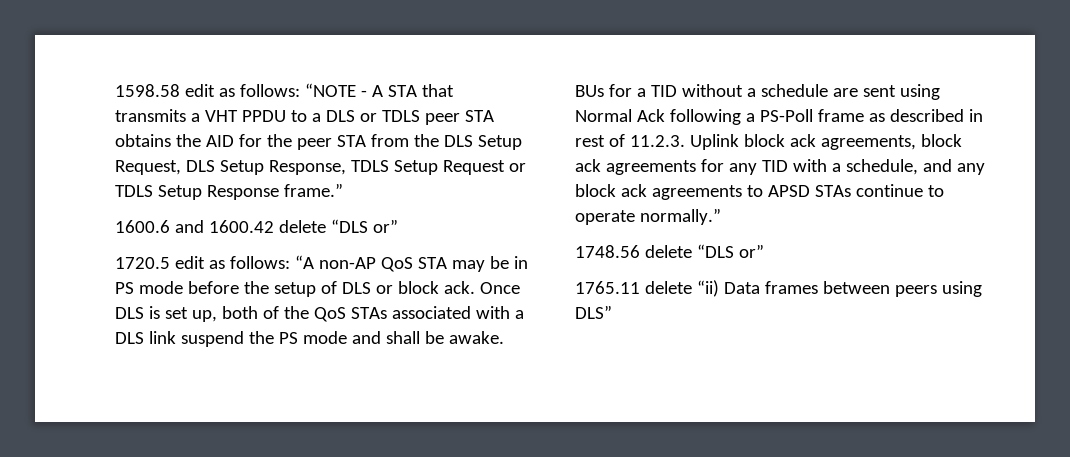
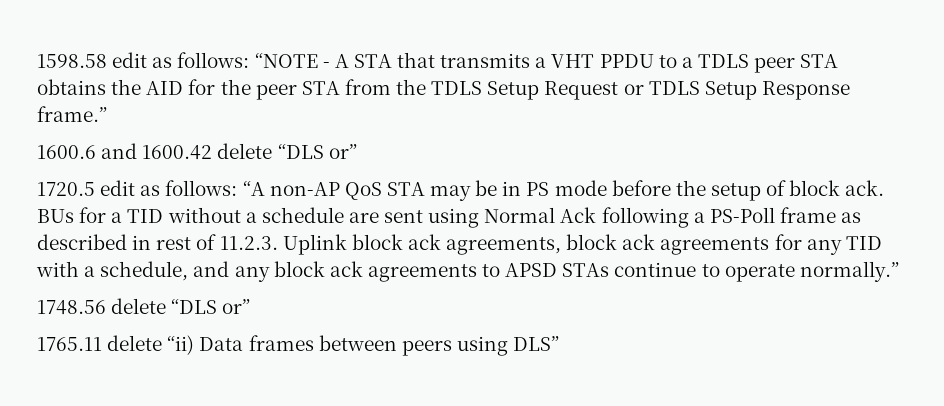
[325,110,377,122] DLS or -> (693, 62) none
[443,135,522,150] [115,160,346,175] DLS Setup Request, DLS Setup Response, -> (427, 87) none
[341,281,520,294] [115,306,524,322] [115,331,504,347] DLS or block ack. Once DLS is set up, both of the QoS STAs associated with a DLS link suspend the PS mode and shall be awake. -> [789,180,885,196] block ack.

